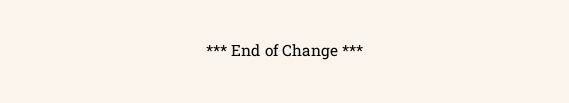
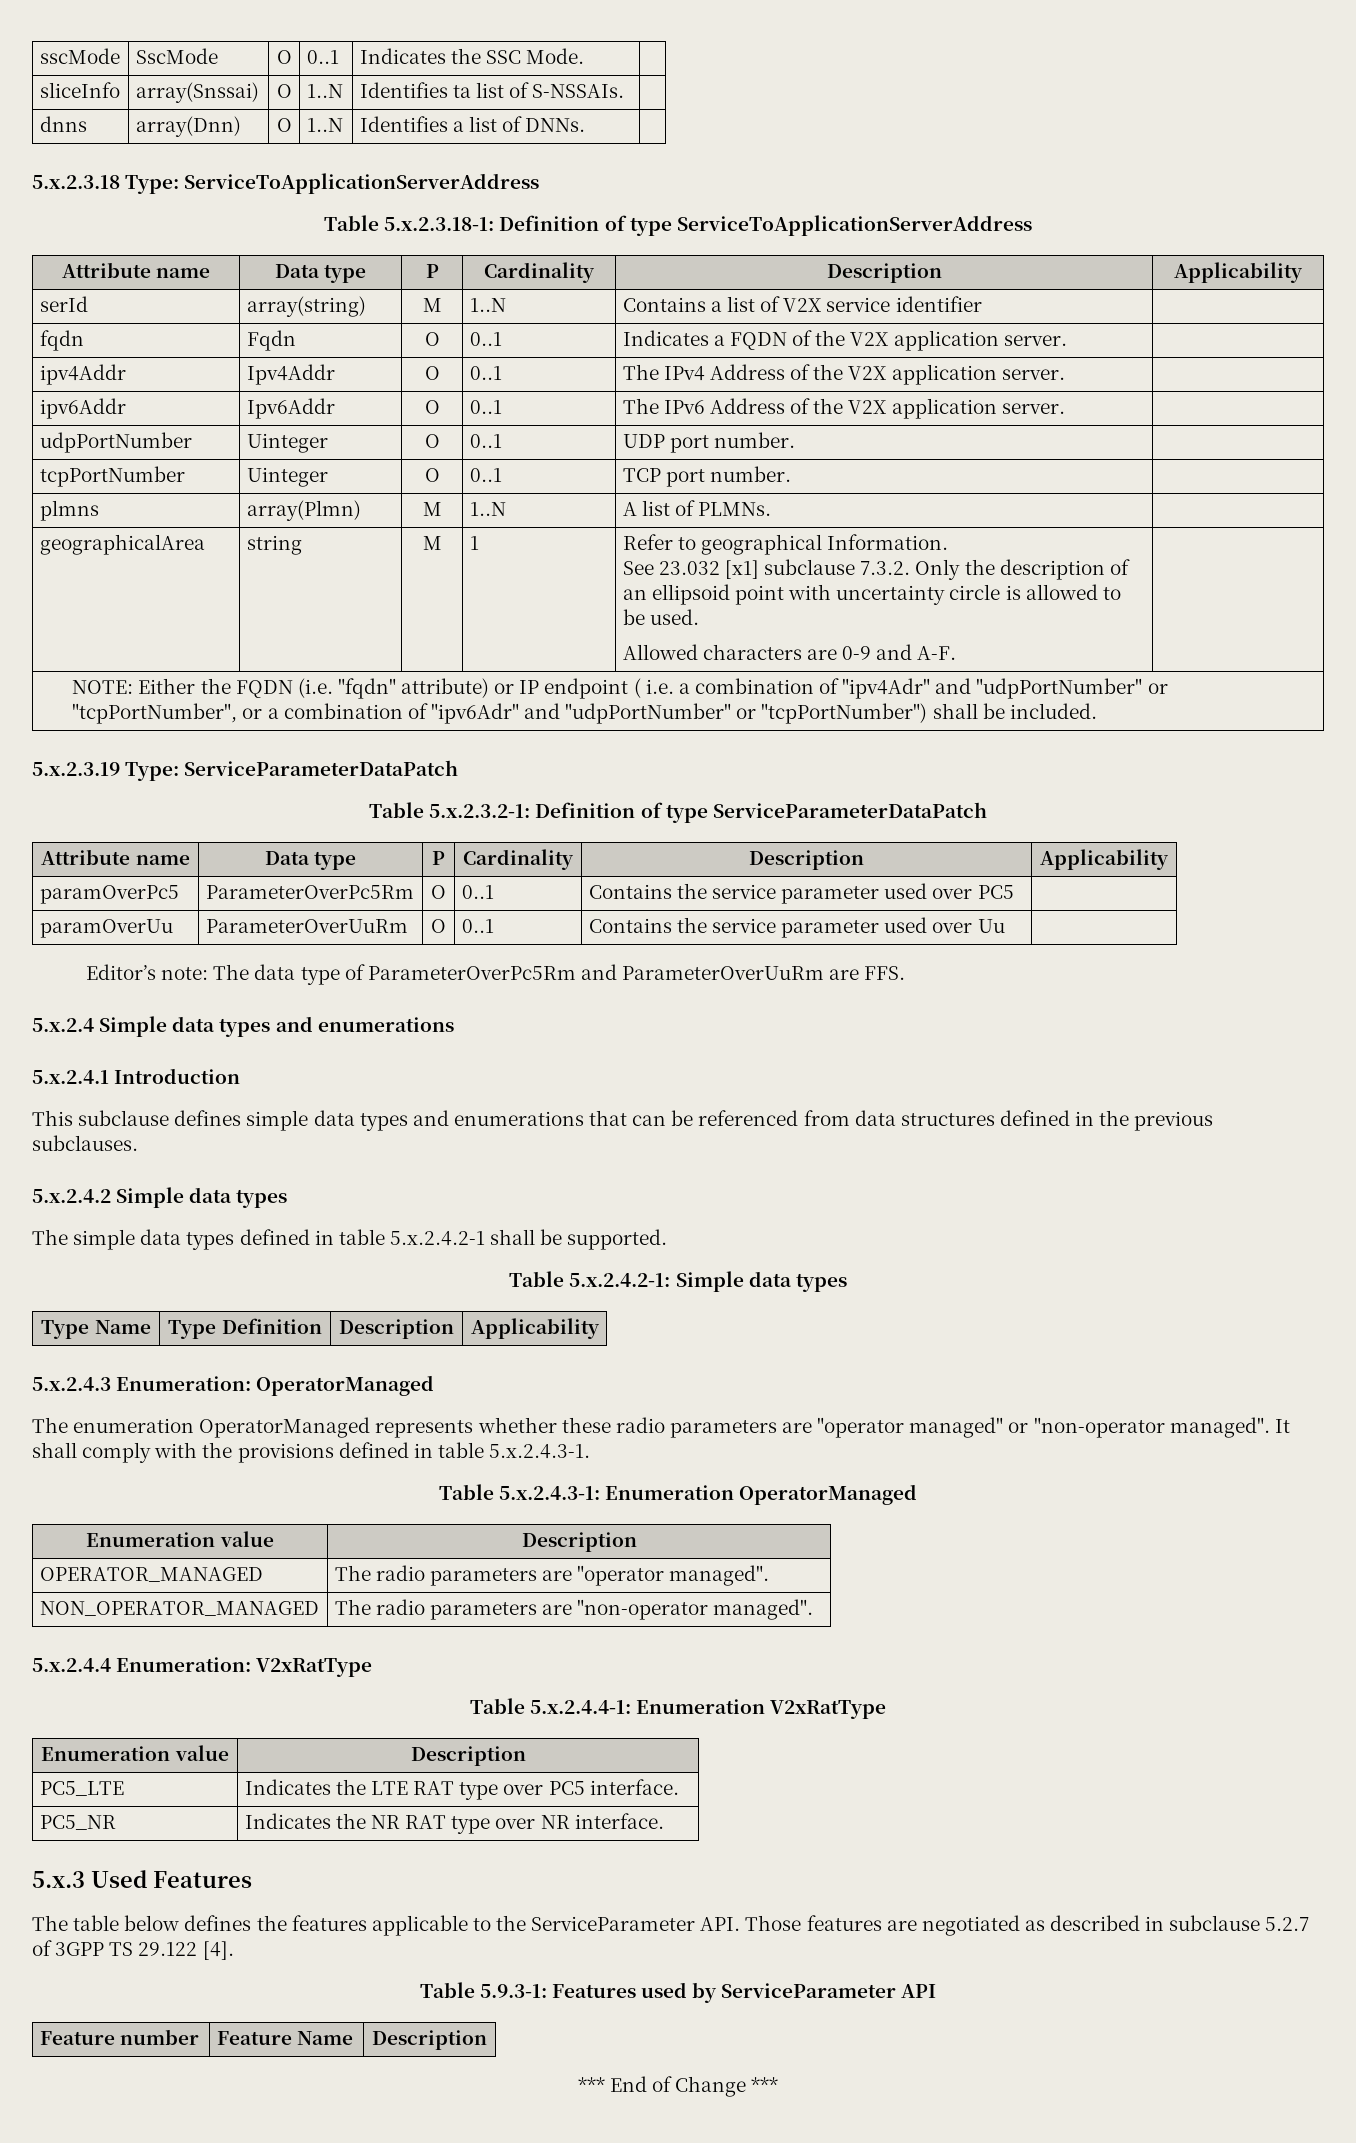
(206, 50) none -> [39,48,120,64] [135,48,218,64] [276,50,292,64] [306,50,339,64] [359,48,585,64] [39,82,120,98] [135,82,259,103] [276,84,292,98] [306,84,343,98] [359,82,625,98] [39,116,87,132] [135,116,241,137] [276,118,292,132] [306,118,343,132] [359,116,586,132] [32,173,540,194] [324,215,1032,236] [61,262,211,278] [274,264,367,283] [425,264,439,278] [484,262,595,283] [826,263,942,283] [1174,262,1303,283] [39,296,88,312] [246,296,366,317] [422,298,442,312] [469,298,506,312] [622,296,982,312] [39,330,84,351] [246,330,296,351] [424,332,440,346] [469,332,502,346] [622,330,1067,351] [39,364,126,385] [246,364,335,385] [424,366,440,380] [469,366,502,380] [622,364,1065,385] [39,398,126,419] [246,398,335,419] [424,400,440,414] [469,400,502,414] [622,398,1065,419] [39,432,192,453] [246,433,328,453] [424,434,440,448] [469,434,502,448] [622,432,796,453] [39,466,185,487] [246,467,328,487] [424,468,440,482] [469,468,502,482] [622,466,792,487] [39,500,99,521] [246,500,361,521] [422,502,442,516] [469,502,506,516] [622,500,772,516] [39,534,205,555] [246,535,302,555] [422,536,442,550] [469,536,479,550] [622,534,949,555] [622,559,1130,580] [622,584,1121,605] [622,609,699,625] [622,644,957,660] [72,678,1168,699] [72,703,1097,724] [32,760,459,781] [369,802,987,823] [41,849,190,865] [264,851,357,870] [432,851,445,865] [463,849,574,870] [749,850,864,870] [1040,849,1169,870] [39,885,179,904] [205,885,414,899] [431,885,446,899] [461,885,494,899] [588,883,1014,904] [39,919,173,938] [205,919,408,933] [431,919,446,933] [461,919,494,933] [588,917,1005,938] [86,964,906,985] [32,1016,454,1037] [32,1068,241,1084] [32,1110,1214,1131] [32,1135,138,1151] [32,1187,288,1208] [32,1229,668,1250] [509,1271,847,1292] [41,1320,151,1339] [168,1318,322,1339] [339,1319,454,1339] [470,1318,600,1339] [32,1375,435,1396] [32,1417,1290,1438] [32,1442,591,1463] [438,1484,918,1505] [86,1531,274,1547] [521,1532,637,1552] [39,1567,263,1582] [334,1565,770,1586] [39,1601,319,1616] [334,1599,814,1620] [32,1657,373,1677] [469,1698,887,1719] [41,1745,229,1761] [410,1746,526,1766] [39,1781,124,1796] [244,1779,679,1800] [39,1815,116,1830] [244,1813,664,1834] [32,1870,252,1888] [32,1915,1310,1936] [32,1940,234,1960] [419,1982,937,2003] [39,2029,199,2045] [216,2031,353,2045] [372,2030,487,2050] sscMode | SscMode | O | 0..1 | Indicates the SSC Mode. | // sliceInfo | array(Snssai) | O | 1..N | Identifies ta list of S-NSSAIs. | // dnns | array(Dnn) | O | 1..N | Identifies a list of DNNs. | // 5.x.2.3.18 Type: ServiceToApplicationServerAddress // Table 5.x.2.3.18-1: Definition of type ServiceToApplicationServerAddress // Attribute name | Data type | P | Cardinality | Description | Applicability // serId | array(string) | M | 1..N | Contains a list of V2X service identifier | // fqdn | Fqdn | O | 0..1 | Indicates a FQDN of the V2X application server. | // ipv4Addr | Ipv4Addr | O | 0..1 | The IPv4 Address of the V2X application server. | // ipv6Addr | Ipv6Addr | O | 0..1 | The IPv6 Address of the V2X application server. | // udpPortNumber | Uinteger | O | 0..1 | UDP port number. | // tcpPortNumber | Uinteger | O | 0..1 | TCP port number. | // plmns | array(Plmn) | M | 1..N | A list of PLMNs. | // geographicalArea | string | M | 1 | Refer to geographical Information. // See 23.032 [x1] subclause 7.3.2. Only the description of an ellipsoid point with uncertainty circle is allowed to be used. // Allowed characters are 0-9 and A-F. | // NOTE: Either the FQDN (i.e. "fqdn" attribute) or IP endpoint ( i.e. a combination of "ipv4Adr" and "udpPortNumber" or "tcpPortNumber", or a combination of "ipv6Adr" and "udpPortNumber" or "tcpPortNumber") shall be included. // 5.x.2.3.19 Type: ServiceParameterDataPatch // Table 5.x.2.3.2-1: Definition of type ServiceParameterDataPatch // Attribute name | Data type | P | Cardinality | Description | Applicability // paramOverPc5 | ParameterOverPc5Rm | O | 0..1 | Contains the service parameter used over PC5 | // paramOverUu | ParameterOverUuRm | O | 0..1 | Contains the service parameter used over Uu | // Editor’s note: The data type of ParameterOverPc5Rm and ParameterOverUuRm are FFS. // 5.x.2.4 Simple data types and enumerations // 5.x.2.4.1 Introduction // This subclause defines simple data types and enumerations that can be referenced from data structures defined in the previous subclauses. // 5.x.2.4.2 Simple data types // The simple data types defined in table 5.x.2.4.2-1 shall be supported. // Table 5.x.2.4.2-1: Simple data types // Type Name | Type Definition | Description | Applicability // 5.x.2.4.3 Enumeration: OperatorManaged // The enumeration OperatorManaged represents whether these radio parameters are "operator managed" or "non-operator managed". It shall comply with the provisions defined in table 5.x.2.4.3-1. // Table 5.x.2.4.3-1: Enumeration OperatorManaged // Enumeration value | Description // OPERATOR_MANAGED | The radio parameters are "operator managed". // NON_OPERATOR_MANAGED | The radio parameters are "non-operator managed". // 5.x.2.4.4 Enumeration: V2xRatType // Table 5.x.2.4.4-1: Enumeration V2xRatType // Enumeration value | Description // PC5_LTE | Indicates the LTE RAT type over PC5 interface. // PC5_NR | Indicates the NR RAT type over NR interface. // 5.x.3 Used Features // The table below defines the features applicable to the ServiceParameter API. Those features are negotiated as described in subclause 5.2.7 of 3GPP TS 29.122 [4]. // Table 5.9.3-1: Features used by ServiceParameter API // Feature number | Feature Name | Description //

